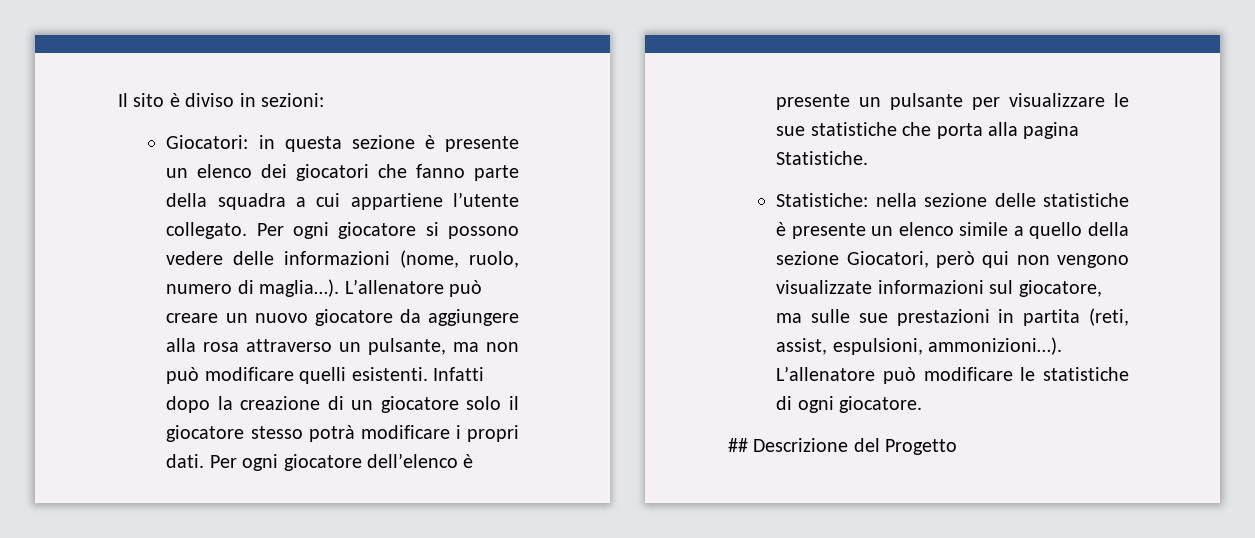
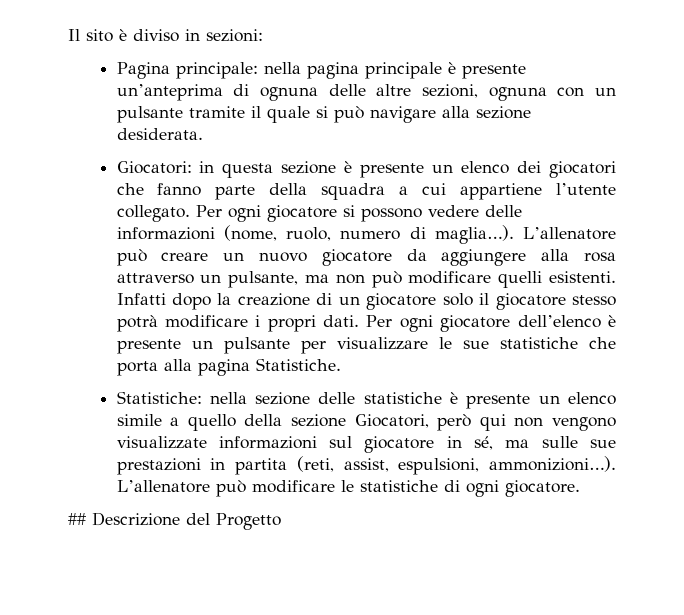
(324, 100) none -> [116,62,526,79] [116,84,616,101] [116,106,531,123] [116,128,203,140] // Pagina principale: nella pagina principale è presente un’anteprima di ognuna delle altre sezioni, ognuna con un pulsante tramite il quale si può navigare alla sezione desiderata.
[1018,280,1102,297] giocatore, -> [364,436,494,453] giocatore in sé,

